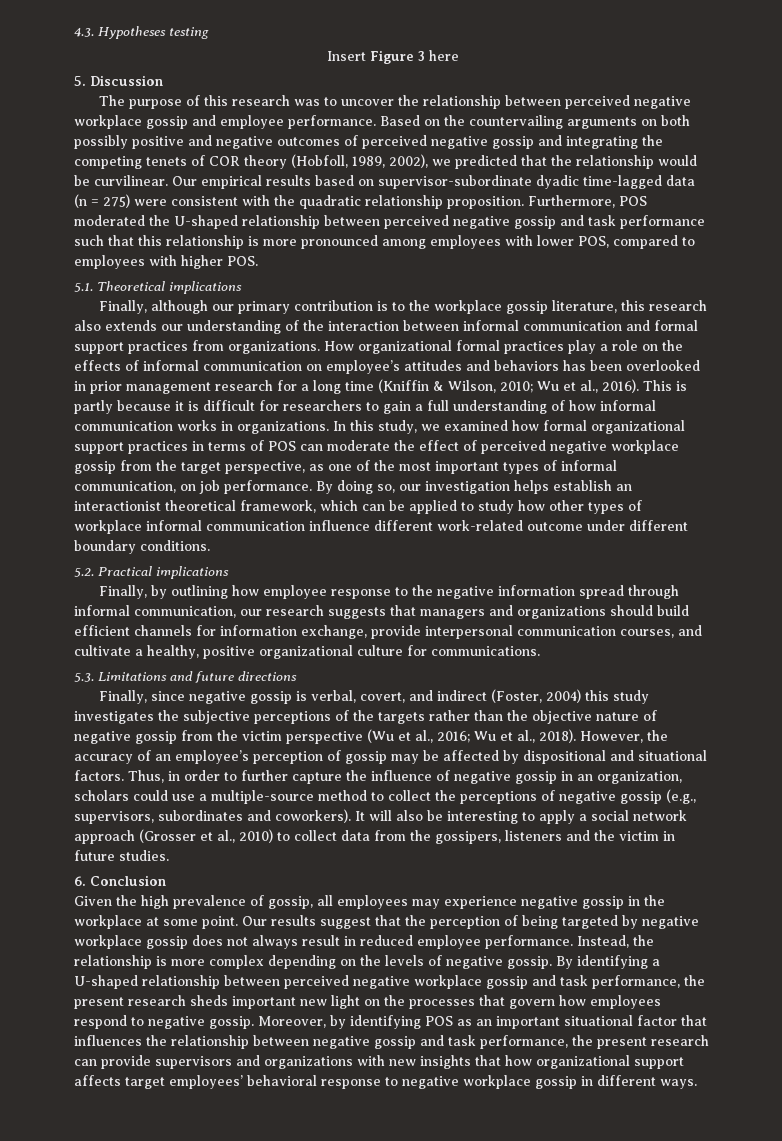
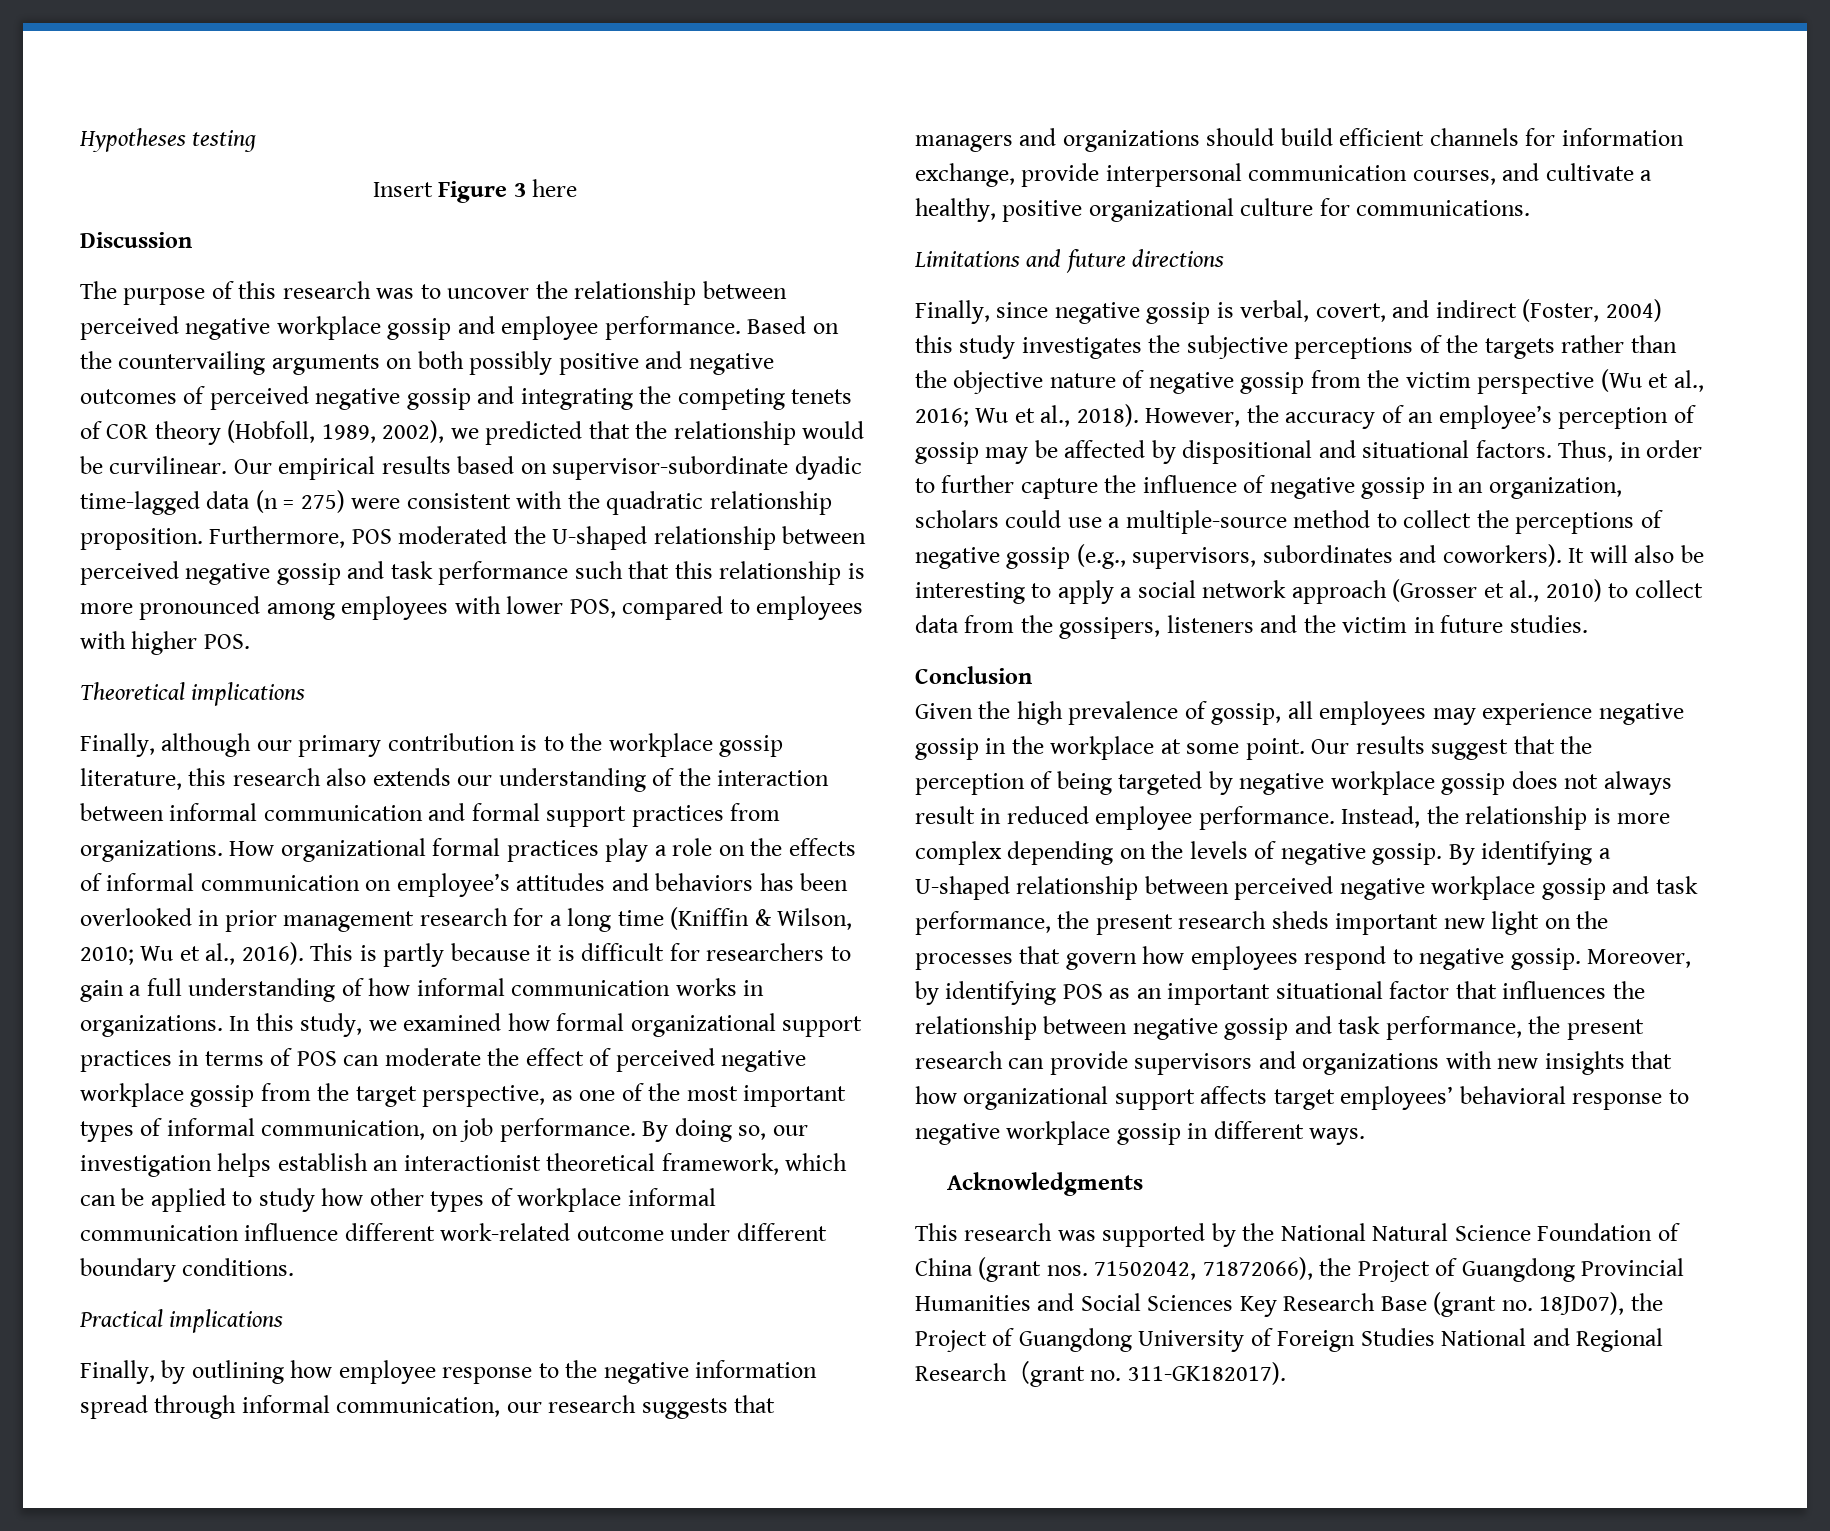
[74,27,94,37] 4.3. -> (79, 140) none
[74,76,86,86] 5. -> (578, 188) none
[74,283,93,292] 5.1. -> (250, 641) none
[74,568,94,577] 5.2. -> (295, 1267) none
[74,673,94,682] 5.3. -> (1531, 208) none
[74,876,86,886] 6. -> (1588, 624) none
(697, 1084) none -> [946,1172,1143,1196] [915,1223,1680,1247] [915,1257,1685,1282] [915,1292,1663,1317] [915,1328,1664,1352] [915,1361,1286,1387] // Acknowledgments // This research was supported by the National Natural Science Foundation of China (grant nos. 71502042, 71872066), the Project of Guangdong Provincial Humanities and Social Sciences Key Research Base (grant no. 18JD07), the Project of Guangdong University of Foreign Studies National and Regional Research（grant no. 311-GK182017).

